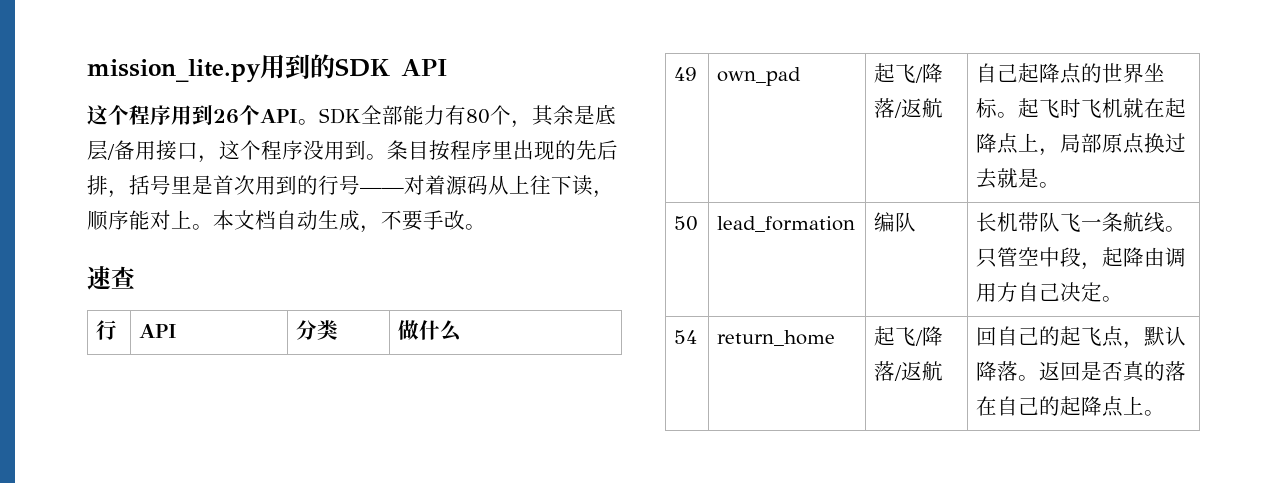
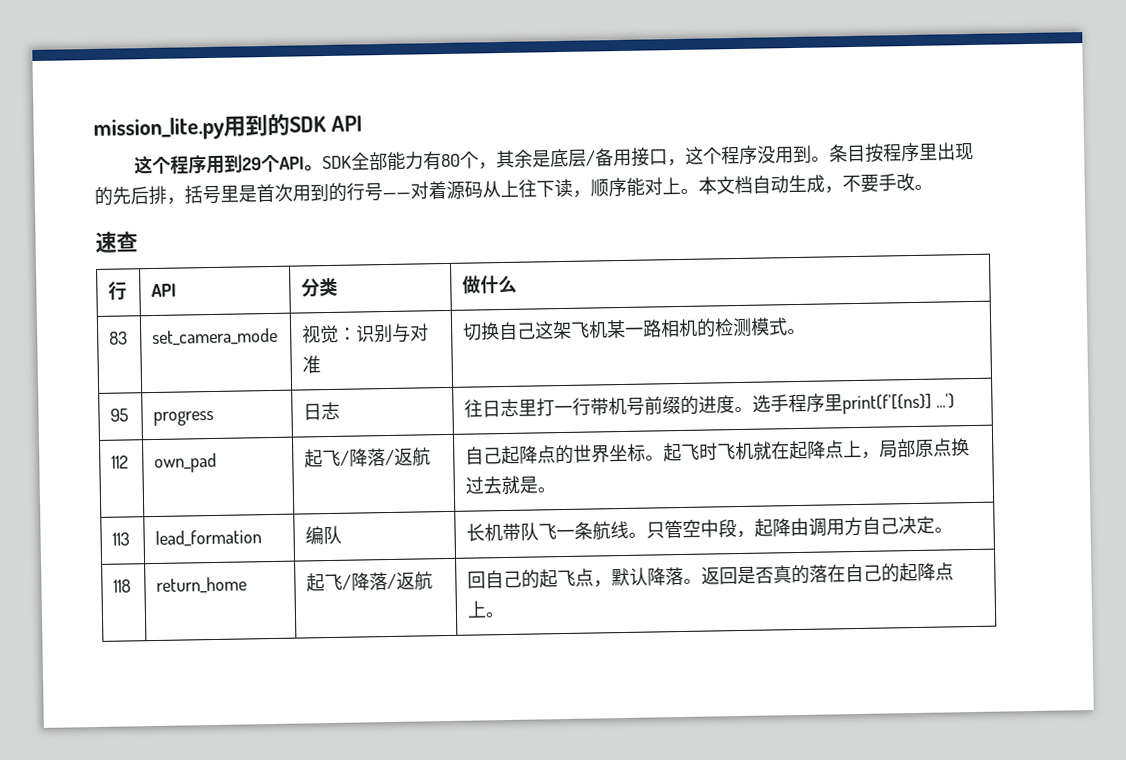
[213,109,239,124] 26 -> [242,157,263,171] 29
[674,67,698,81] 49 -> [109,331,129,345] [152,327,279,347] [302,323,430,344] [302,355,322,374] [463,317,807,341] [110,408,130,422] [153,409,215,427] [303,401,341,421] [464,393,956,418] [111,455,130,469] 83 | set_camera_mode | 视觉：识别与对准 | 切换自己这架飞机某一路相机的检测模式。 // 95 | progress | 日志 | 往日志里打一行带机号前缀的进度。选手程序里print(f'[{ns}] ...') // 112
[674,216,699,231] 50 -> [112,532,131,546] 113
[674,330,698,344] 54 -> [113,579,132,593] 118

